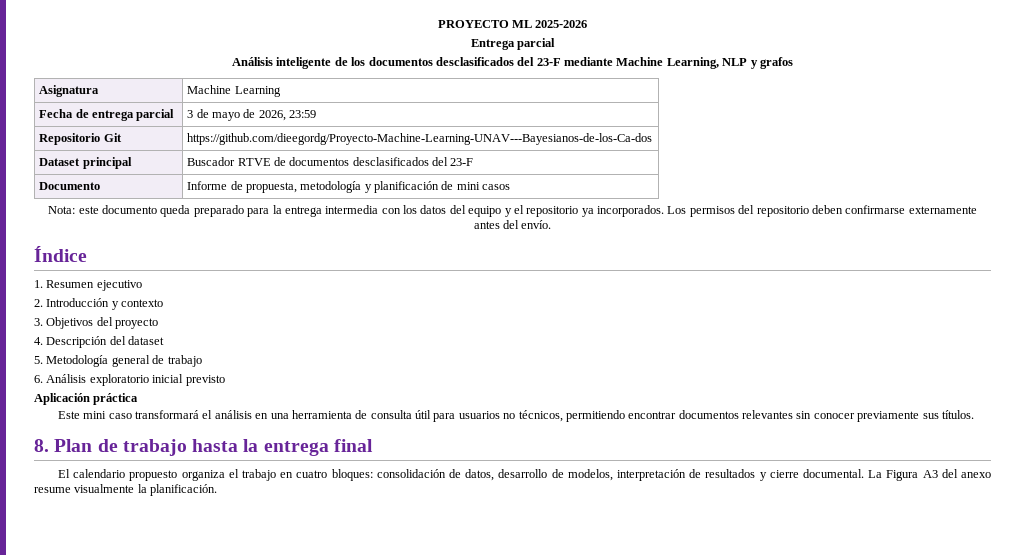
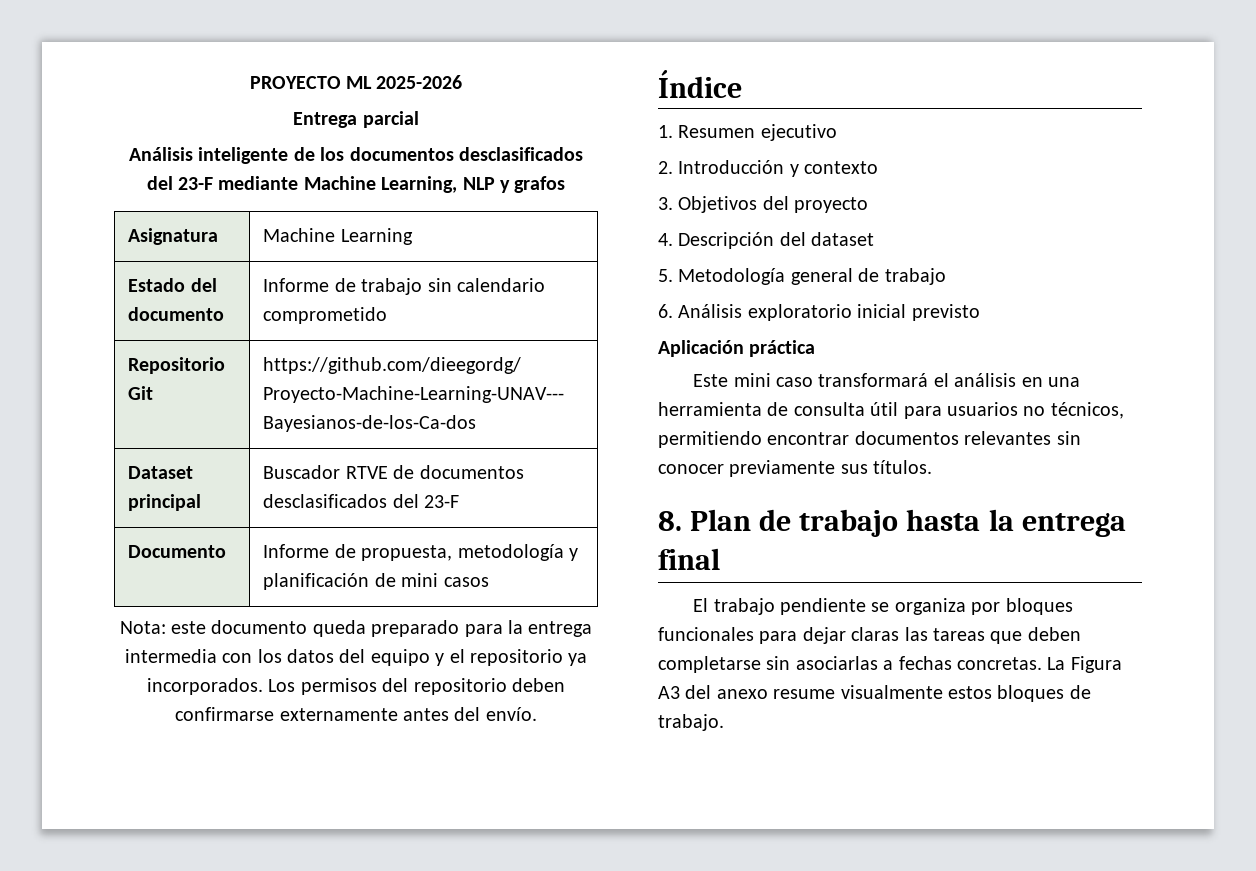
[39,109,175,121] [187,109,317,121] Fecha de entrega parcial | 3 de mayo de 2026, 23:59 -> [128,278,217,292] [128,307,225,321] [263,278,546,295] [263,307,388,324] Estado del documento | Informe de trabajo sin calendario comprometido
[73,469,864,481] calendario propuesto organiza el trabajo en cuatro bloques: consolidación de datos, desarrollo de modelos, interpretación de resultados y cierre documental. -> [713,598,1073,615] [658,627,1081,644] [658,656,1042,673] trabajo pendiente se organiza por bloques funcionales para dejar claras las tareas que deben completarse sin asociarlas a fechas concretas.
[137,484,218,496] la planificación. -> [948,685,1091,702] [658,714,724,731] estos bloques de trabajo.

